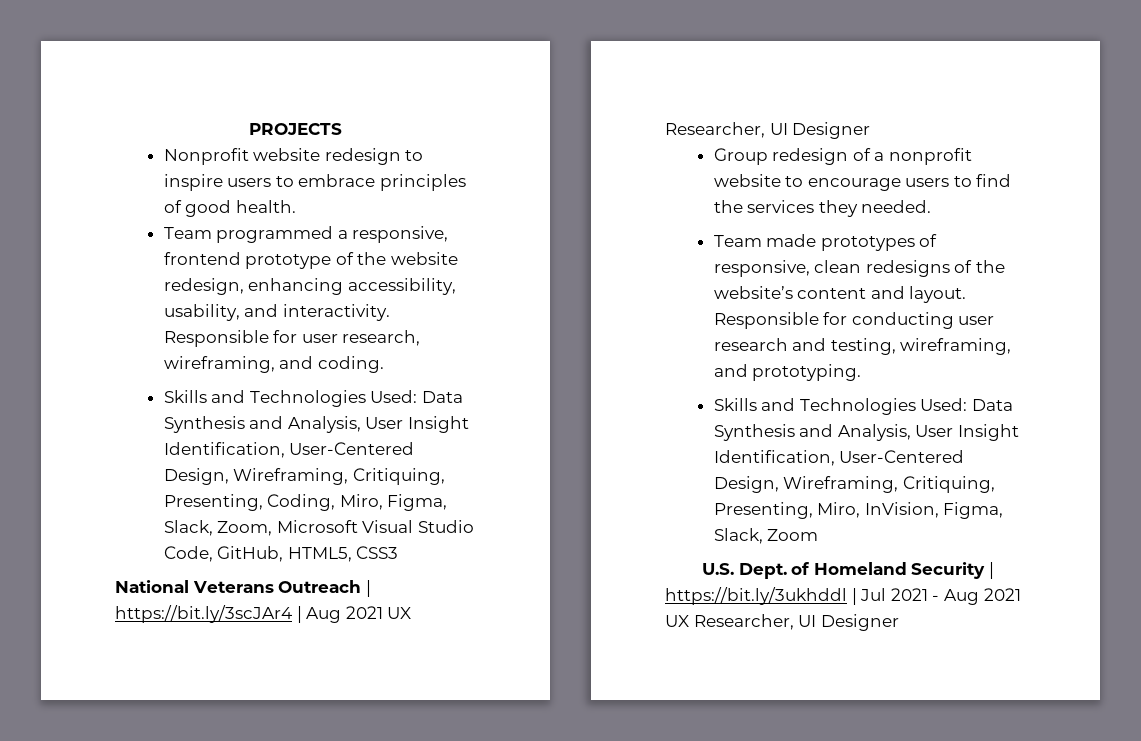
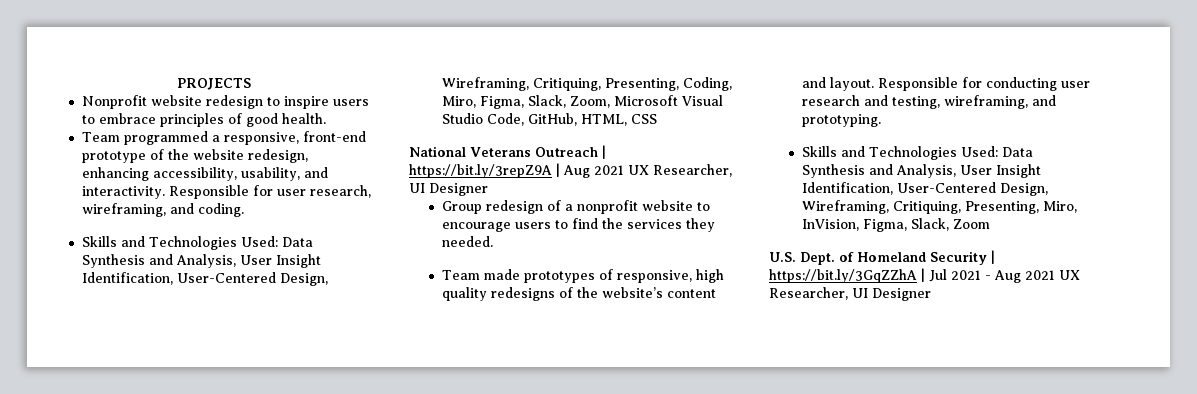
[163,252,241,265] frontend -> [302,131,366,142] front-end
[287,546,399,562] HTML5, CSS3 -> [580,114,657,126] HTML, CSS
[115,605,292,623] https://bit.ly/3scJAr4 -> [409,164,552,178] https://bit.ly/3repZ9A
[814,260,862,273] clean -> [695,269,724,283] [441,287,487,301] high quality
[665,587,847,605] https://bit.ly/3ukhddl -> [769,269,917,283] https://bit.ly/3GqZZhA

